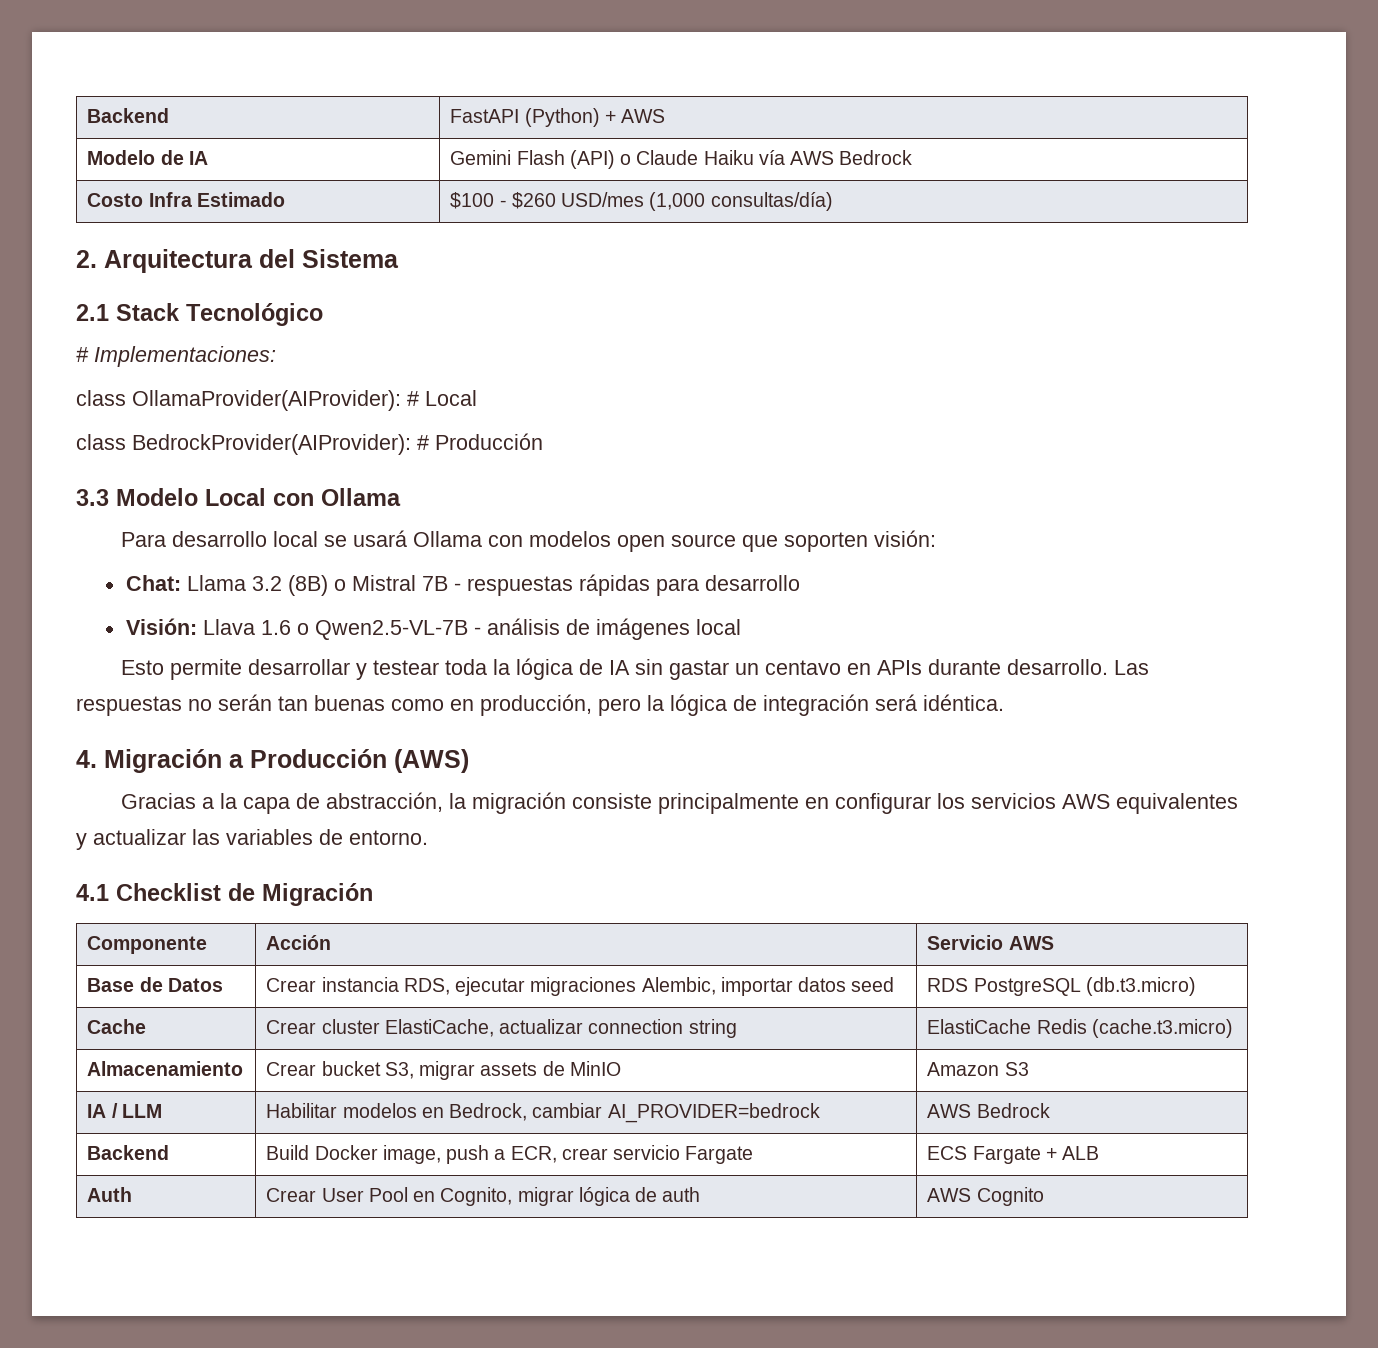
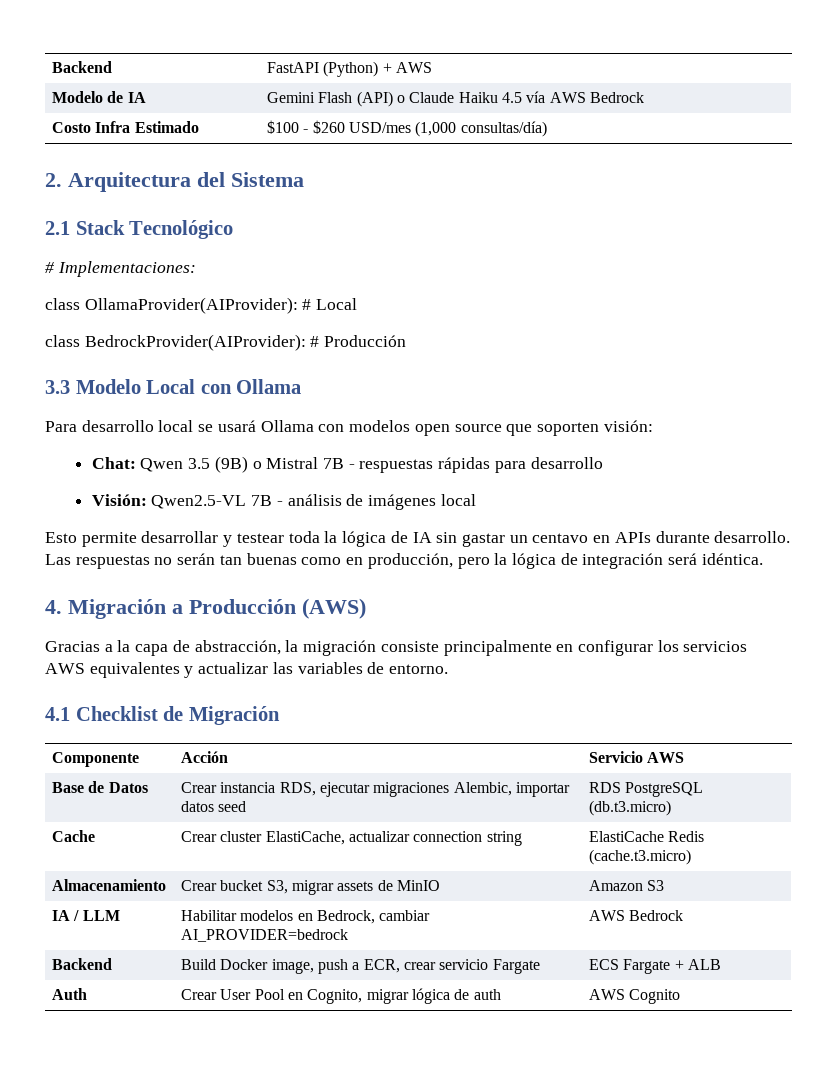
(754, 157) none -> [502,92,523,103] 4.5
[186,575,328,596] Llama 3.2 (8B) -> [140,456,248,473] Qwen 3.5 (9B)
[202,619,468,640] Llava 1.6 o Qwen2.5-VL-7B -> [151,495,273,509] Qwen2.5-VL 7B

